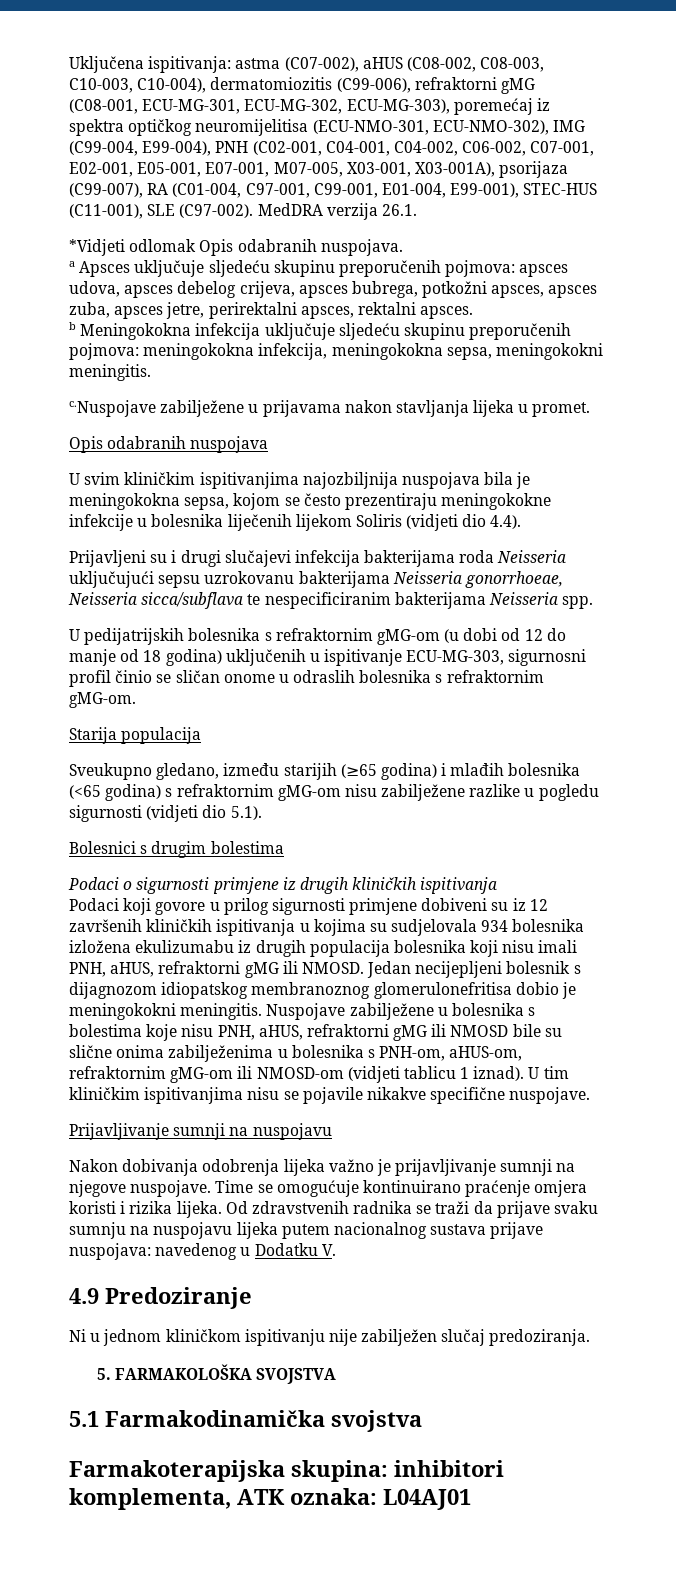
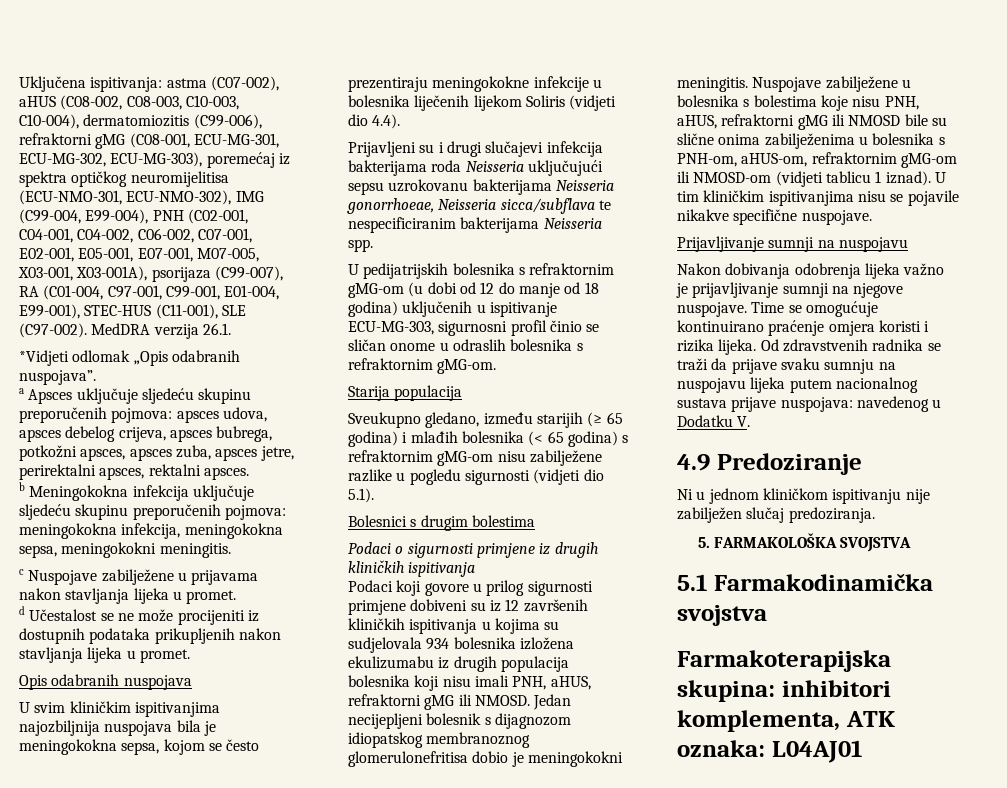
[199,239,403,256] Opis odabranih nuspojava. -> [133,350,240,366] [19,370,96,385] „Opis odabranih nuspojava”.
[69,400,156,417] c.Nuspojave -> [19,569,98,585] c Nuspojave
(591, 409) none -> [19,606,259,625] [19,628,281,644] [19,647,190,663] // d Učestalost se ne može procijeniti iz dostupnih podataka prikupljenih nakon stavljanja lijeka u promet.
[340,764,377,778] (≥65 -> [587,412,623,427] (≥ 65
[69,785,101,799] (<65 -> [528,431,564,446] (< 65

